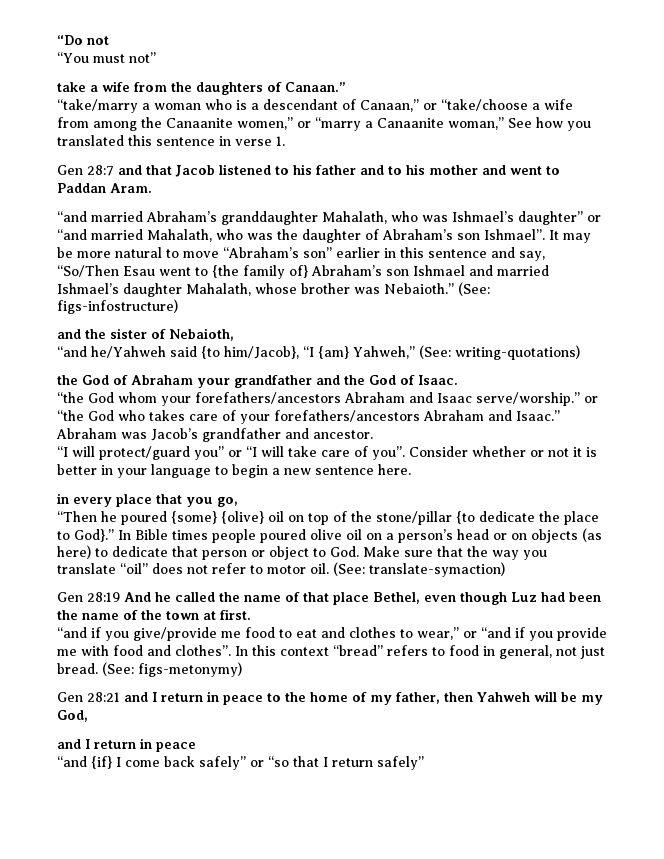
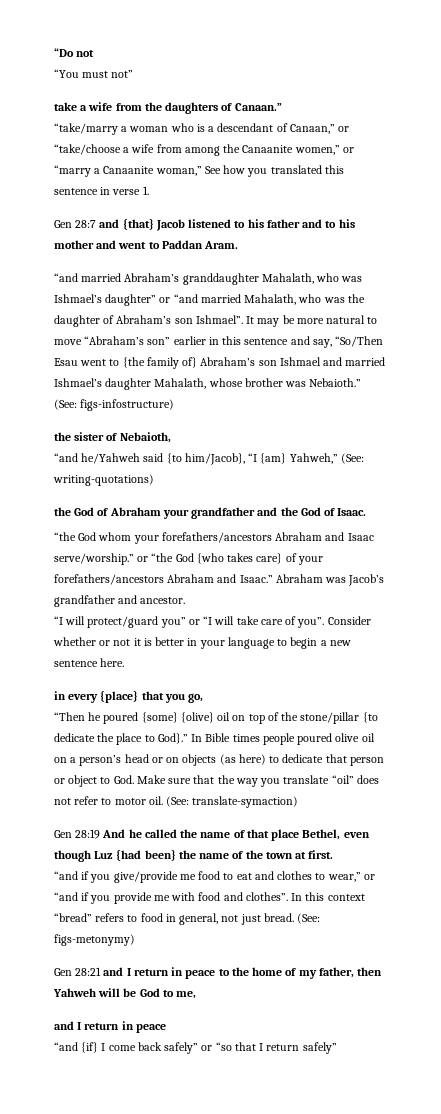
[146,165,172,175] that -> [122,218,154,230] {that}
[57,329,81,339] and -> (175, 405) none
[118,410,218,421] who takes care -> [196,553,283,564] {who takes care}
[116,494,152,507] place -> [100,690,139,703] {place}
[541,592,601,602] had been -> [116,849,176,861] {had been}
[581,695,603,705] [57,710,88,722] my God, -> [139,988,197,999] God to me,

